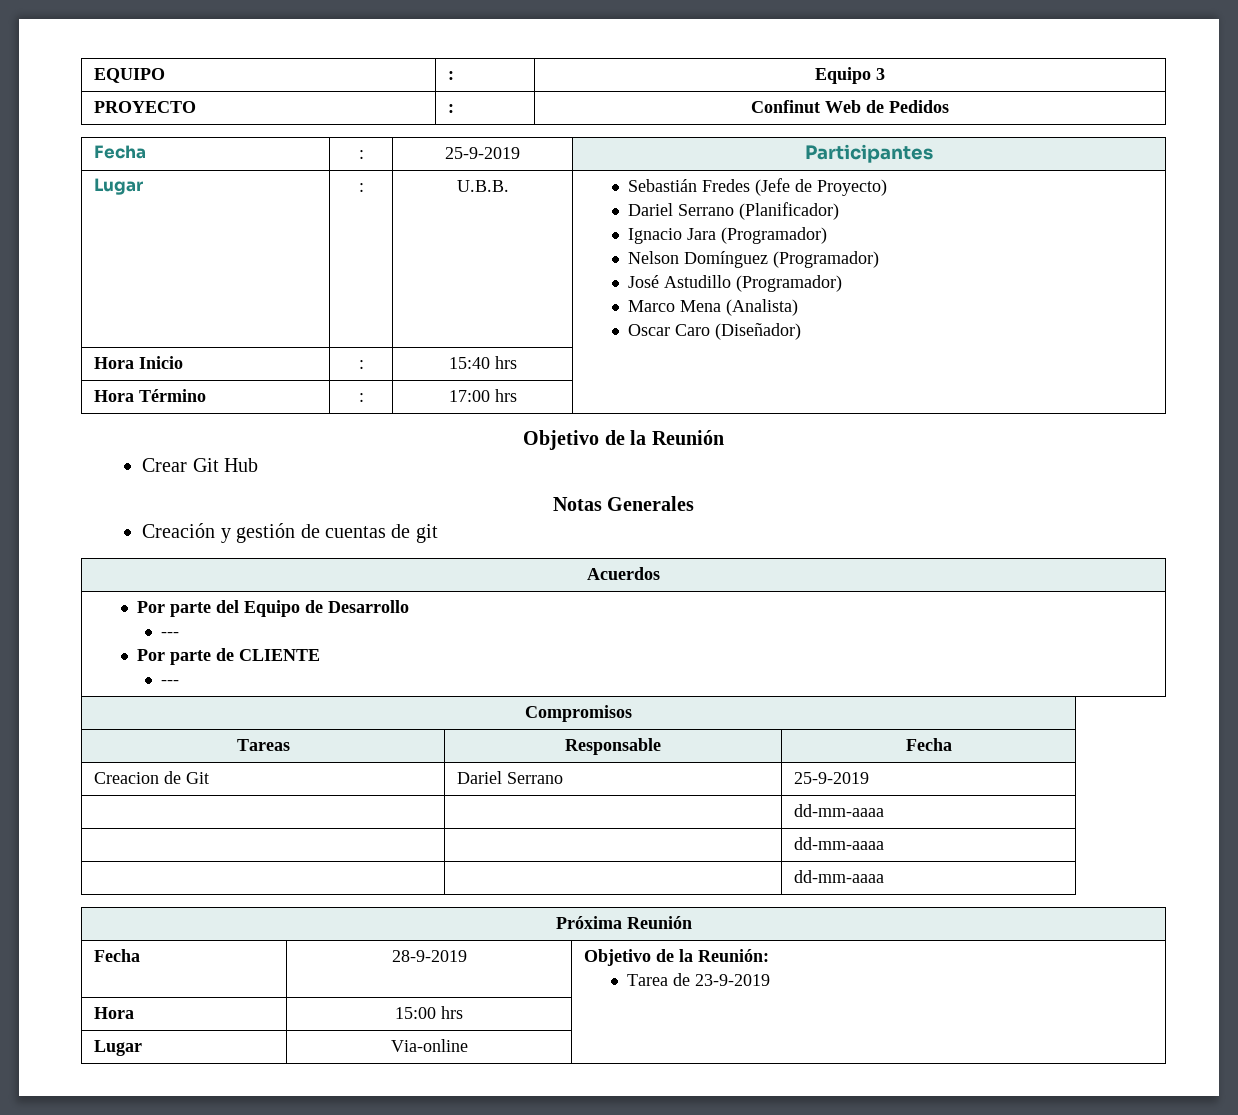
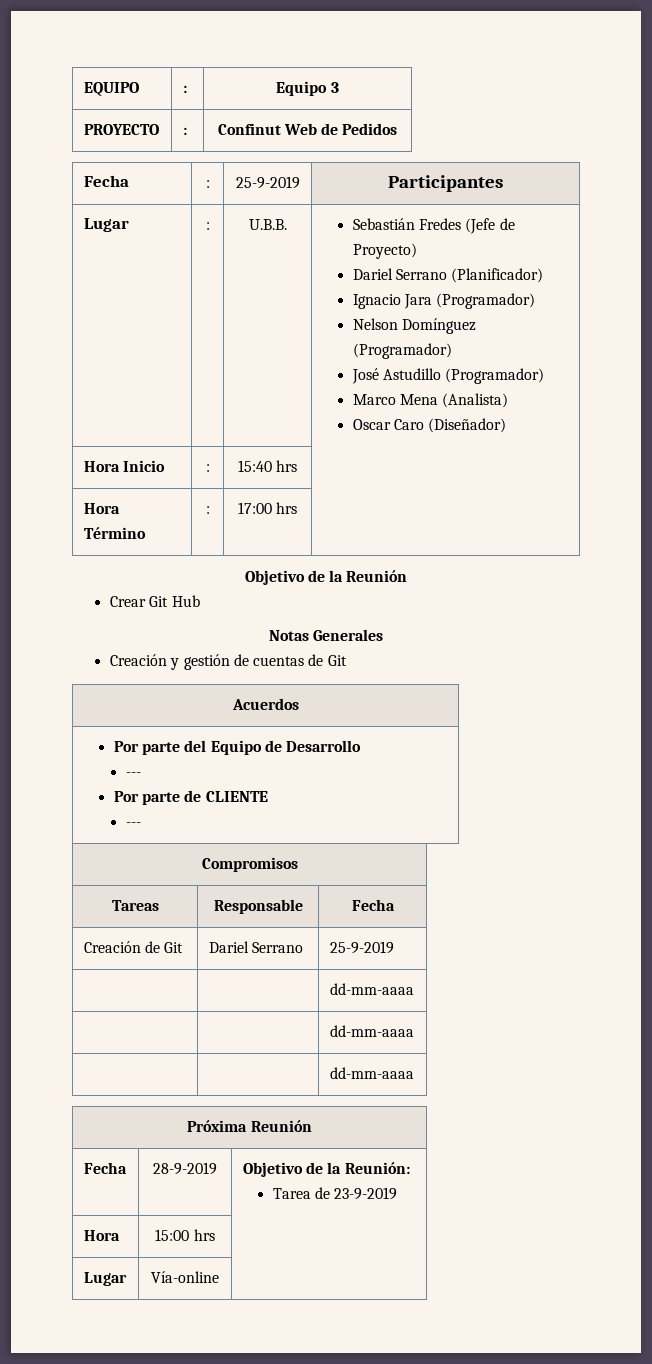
[415,524,438,543] git -> [327,655,347,666] Git
[93,772,159,784] Creacion -> [83,941,141,953] Creación
[390,1039,468,1052] Via-online -> [151,1271,219,1283] Vía-online

